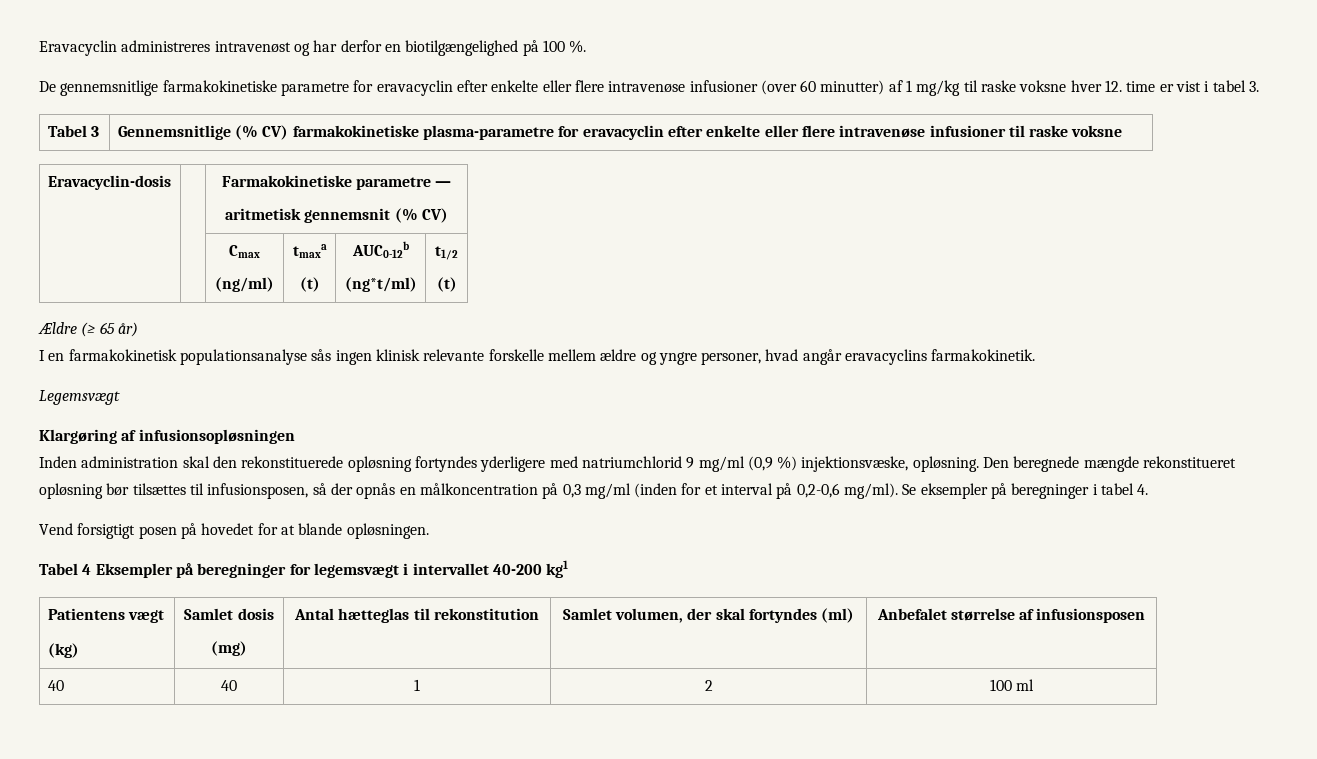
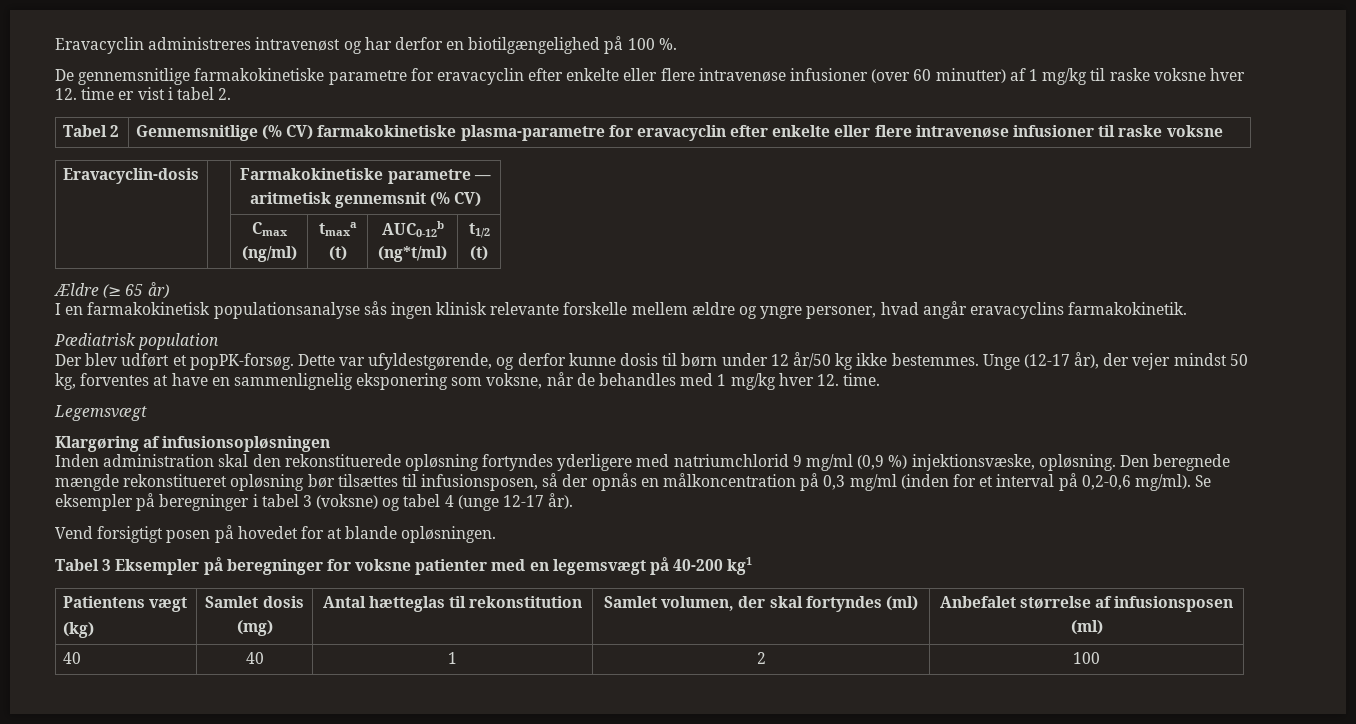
[1248,81,1259,92] [47,125,99,137] 3. // Tabel 3 -> [218,88,232,100] [62,125,119,137] 2. // Tabel 2
(1036, 355) none -> [54,333,220,350] [55,352,1248,370] [55,372,881,390] // Pædiatrisk population // Der blev udført et popPK-forsøg. Dette var ufyldestgørende, og derfor kunne dosis til børn under 12 år/50 kg ikke bestemmes. Unge (12-17 år), der vejer mindst 50 kg, forventes at have en sammenlignelig eksponering som voksne, når de behandles med 1 mg/kg hver 12. time.
[1137,484,1149,495] 4. -> [302,493,574,511] 3 (voksne) og tabel 4 (unge 12-17 år).
[82,564,92,575] 4 -> [102,559,112,571] 3
[313,563,489,578] legemsvægt i intervallet -> [355,557,670,575] voksne patienter med en legemsvægt på
(1146, 615) none -> [1070,620,1103,635] // (ml)
[1016,679,1035,691] ml -> (1100, 658) none

